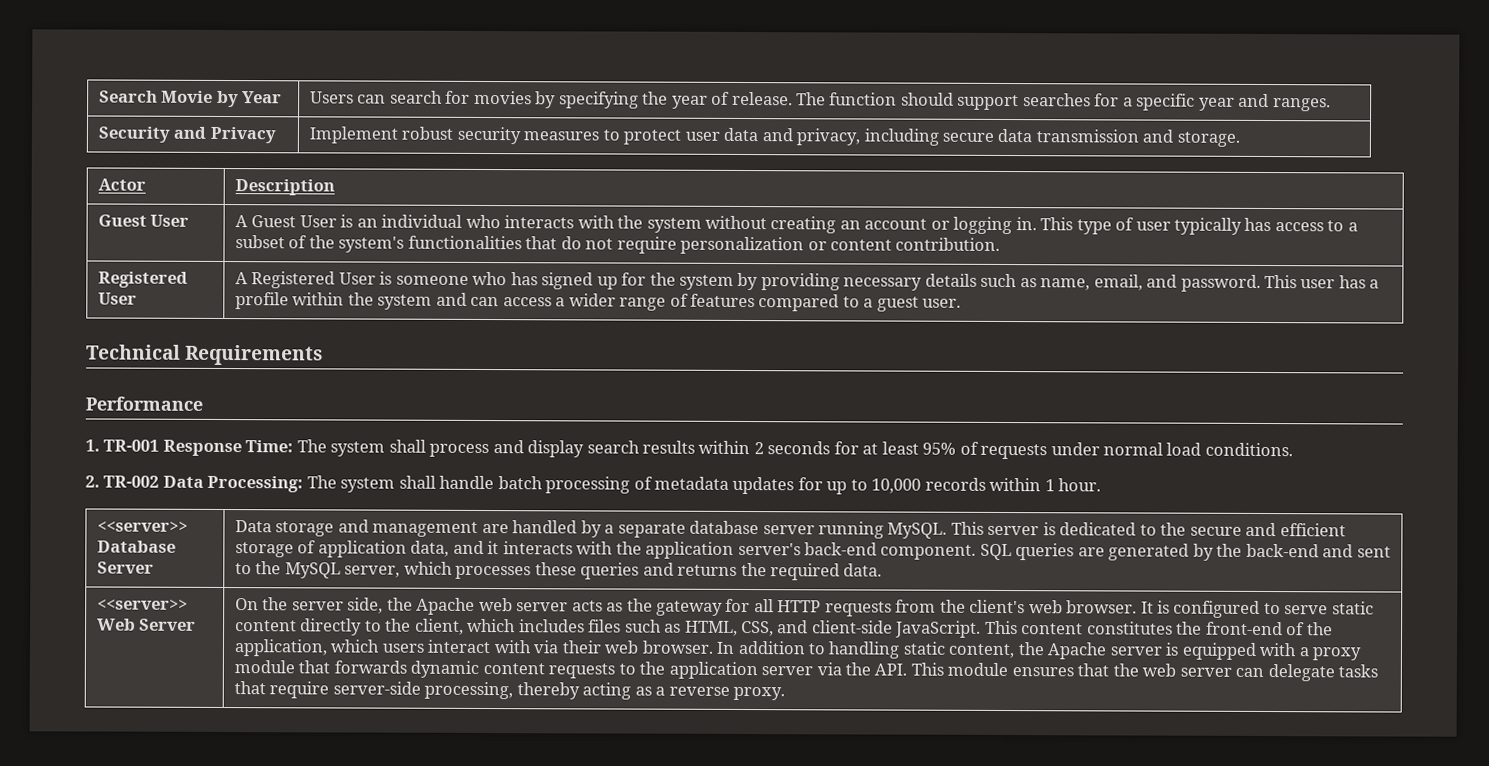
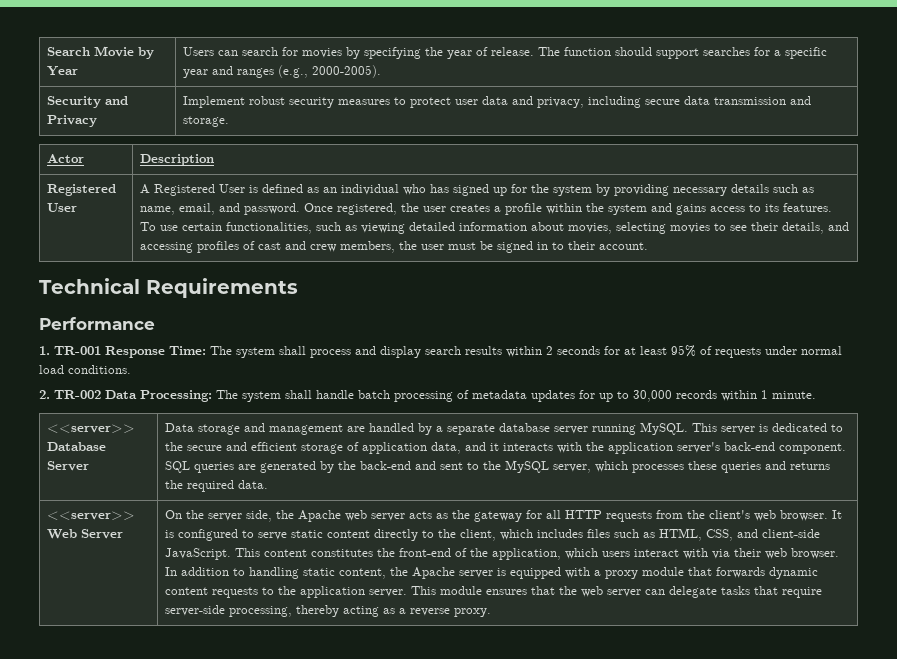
[1272,98,1331,112] ranges. -> [237,65,382,78] ranges (e.g., 2000-2005).
[97,214,190,227] [234,214,1358,235] [234,235,1001,255] // Guest User | A Guest User is an individual who interacts with the system without creating an account or logging in. This type of user typically has access to a subset of the system's functionalities that do not require personalization or content contribution. -> (215, 160) none
[395,275,469,285] someone -> [262,184,400,195] defined as an individual
[1263,274,1366,289] This user has -> [304,203,491,215] Once registered, the user creates
[470,293,962,312] can access a wider range of features compared to a guest user. -> [676,203,833,215] [140,222,850,234] [140,241,649,253] gains access to its features. To use certain functionalities, such as viewing detailed information about movies, selecting movies to see their details, and accessing profiles of cast and crew members, the user must be signed in to their account.
[871,478,922,494] 10,000 -> [633,390,672,402] 30,000
[1058,478,1102,492] hour. -> [772,391,816,399] minute.
[761,662,908,676] server via the API. -> [369,589,408,597] server.

